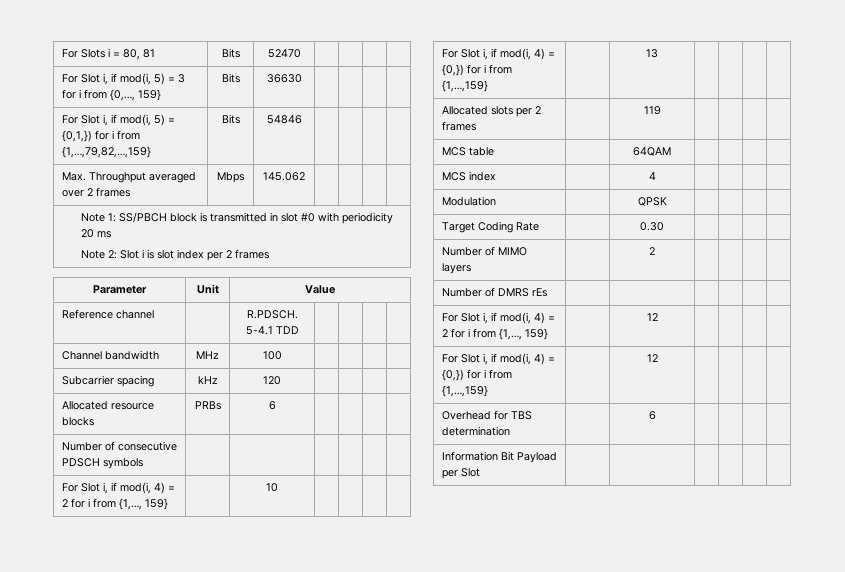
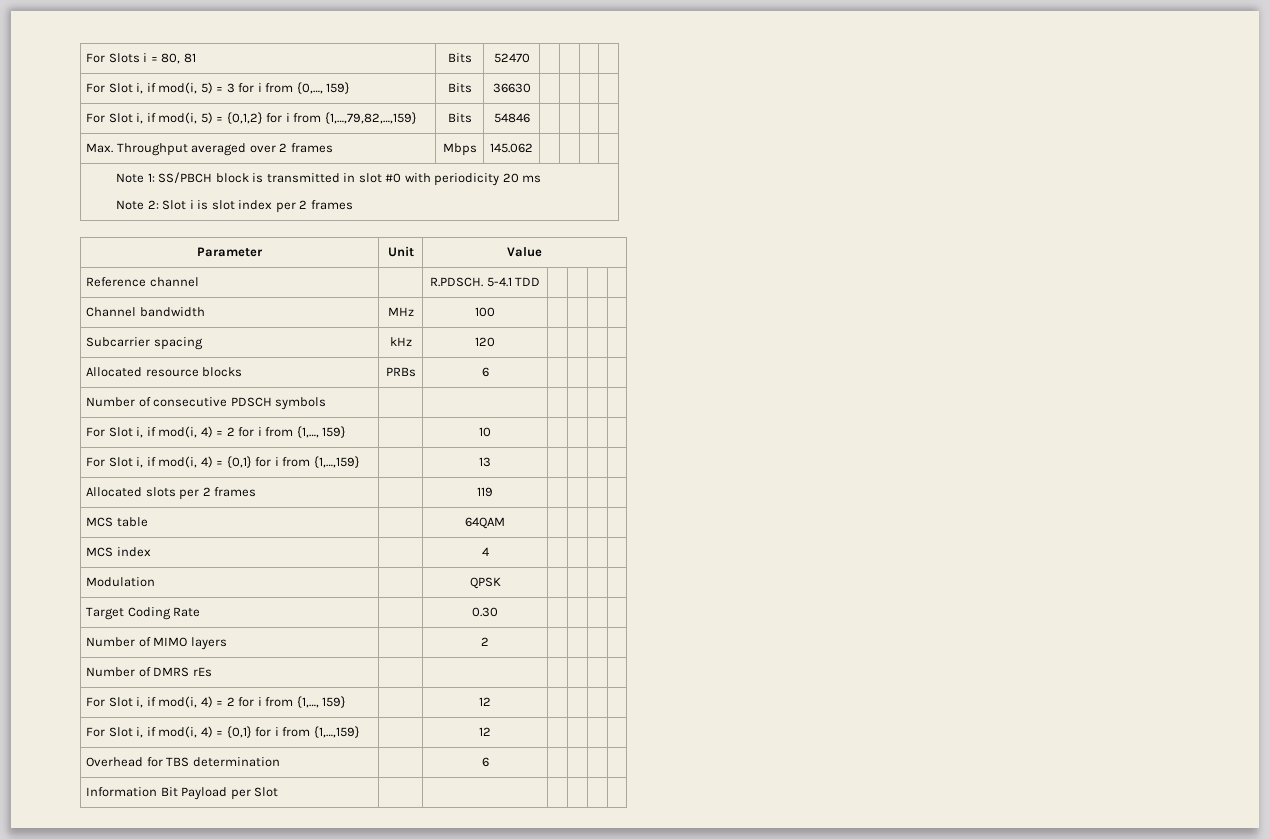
[61,130,92,142] {0,1,}) -> [226,112,263,124] {0,1,2}
[441,64,464,76] {0,}) -> [226,456,252,468] {0,1}
[441,369,464,381] {0,}) -> [226,726,252,738] {0,1}

